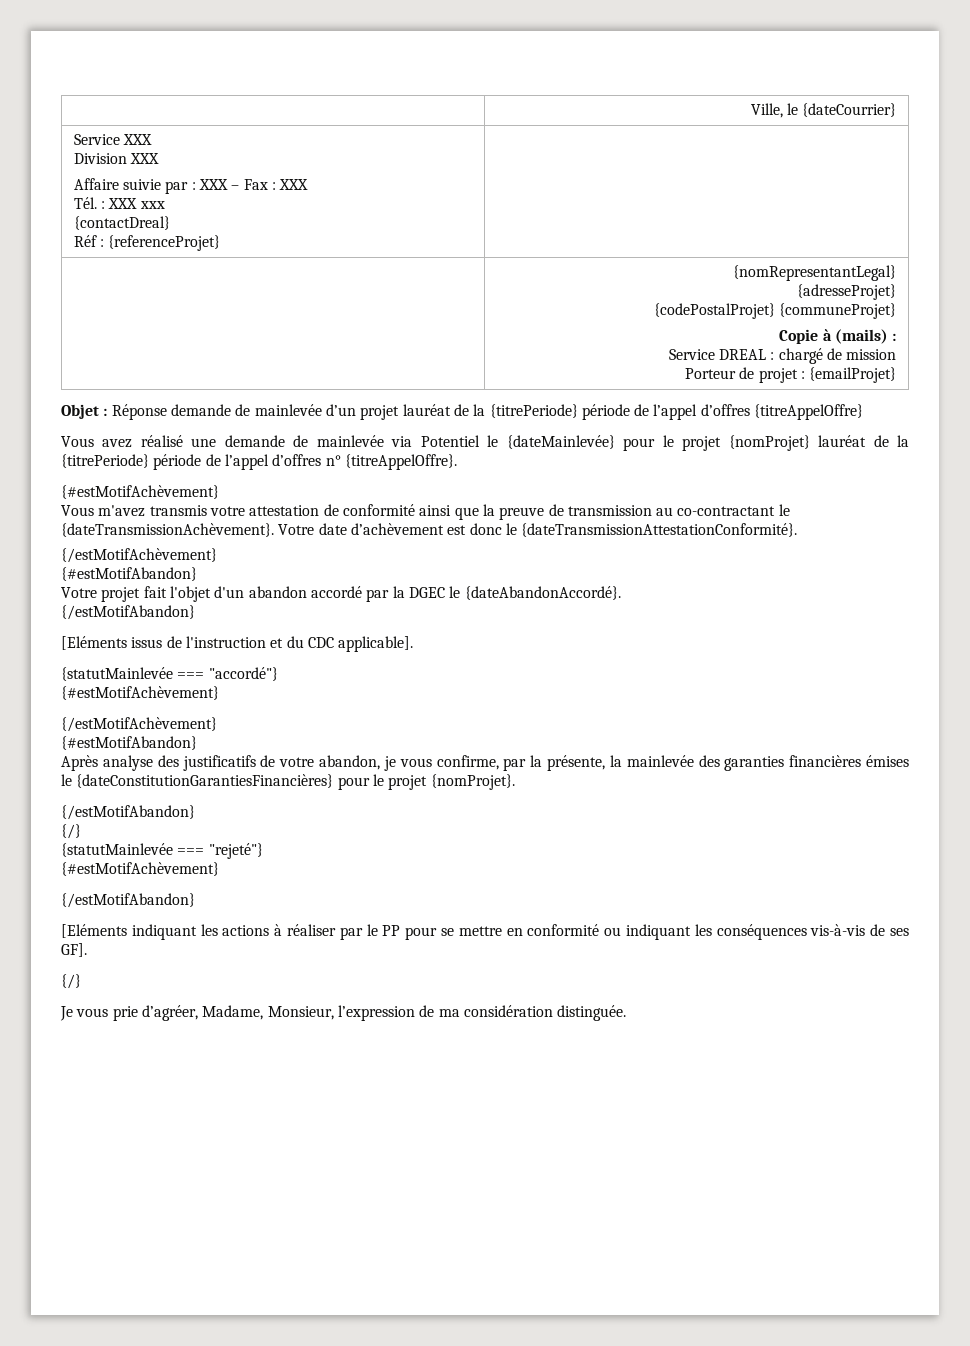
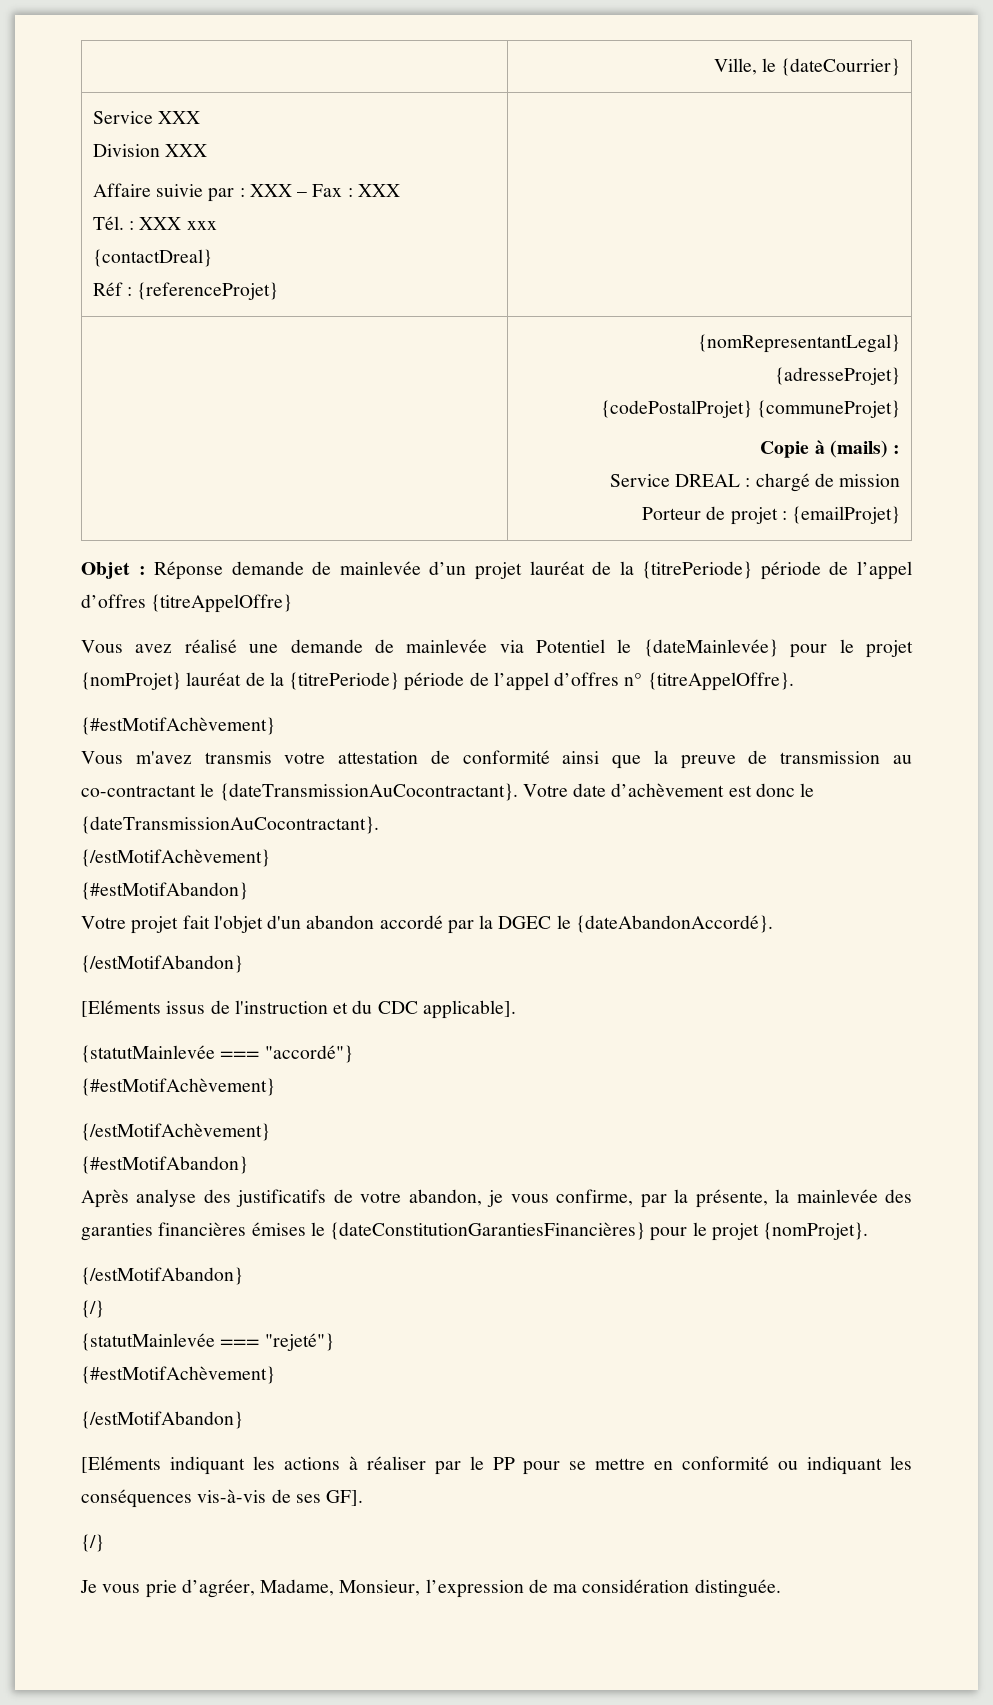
[61,523,274,537] {dateTransmissionAchèvement}. -> [219,783,518,801] {dateTransmissionAuCocontractant}.
[521,523,798,537] {dateTransmissionAttestationConformité}. -> [81,816,379,834] {dateTransmissionAuCocontractant}.

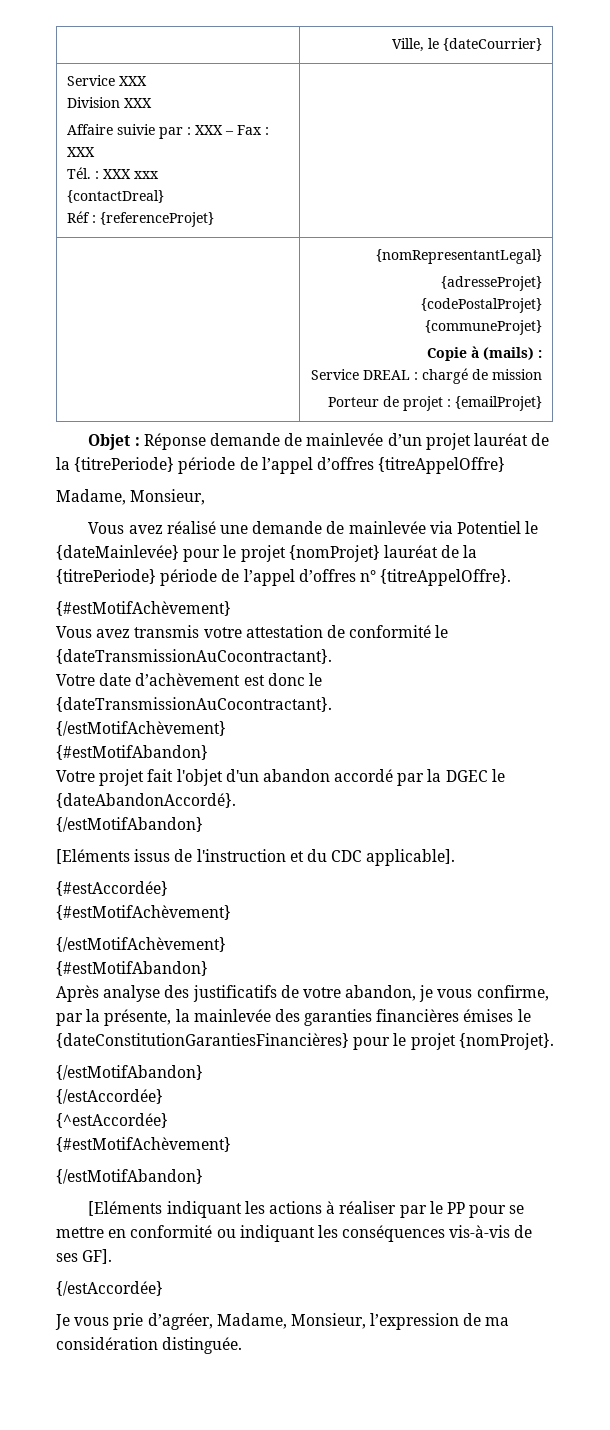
(293, 603) none -> [56,489,206,505] // Madame, Monsieur,
[135,751,192,764] m'avez -> [96,629,131,638] avez
[562,750,912,769] [81,783,518,801] ainsi que la preuve de transmission au co-contractant le {dateTransmissionAuCocontractant}. -> [435,625,449,638] [56,649,332,664] le {dateTransmissionAuCocontractant}. //
[81,1045,353,1063] {statutMainlevée === "accordé"} -> [56,881,168,896] {#estAccordée}
[81,1300,104,1318] [81,1333,334,1351] {/} // {statutMainlevée === "rejeté"} -> [56,1089,163,1104] [56,1113,168,1128] {/estAccordée} // {^estAccordée}
[81,1534,104,1552] {/} -> [56,1281,163,1296] {/estAccordée}

